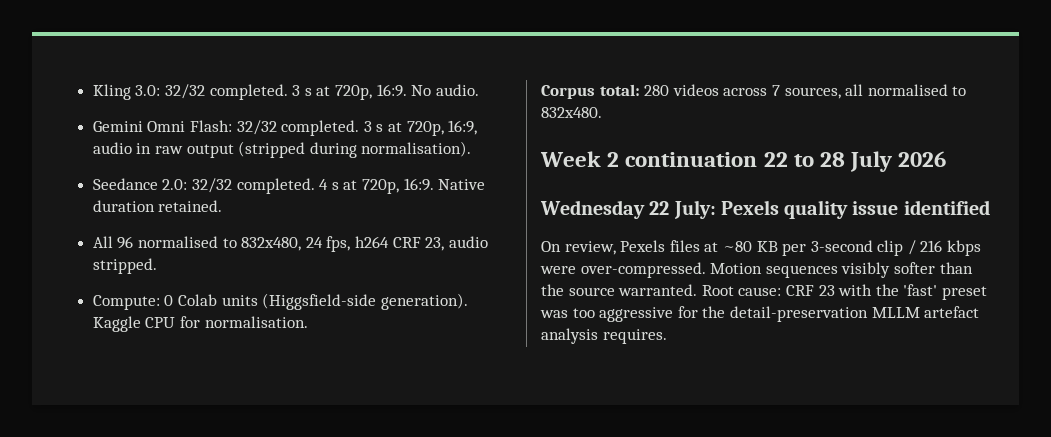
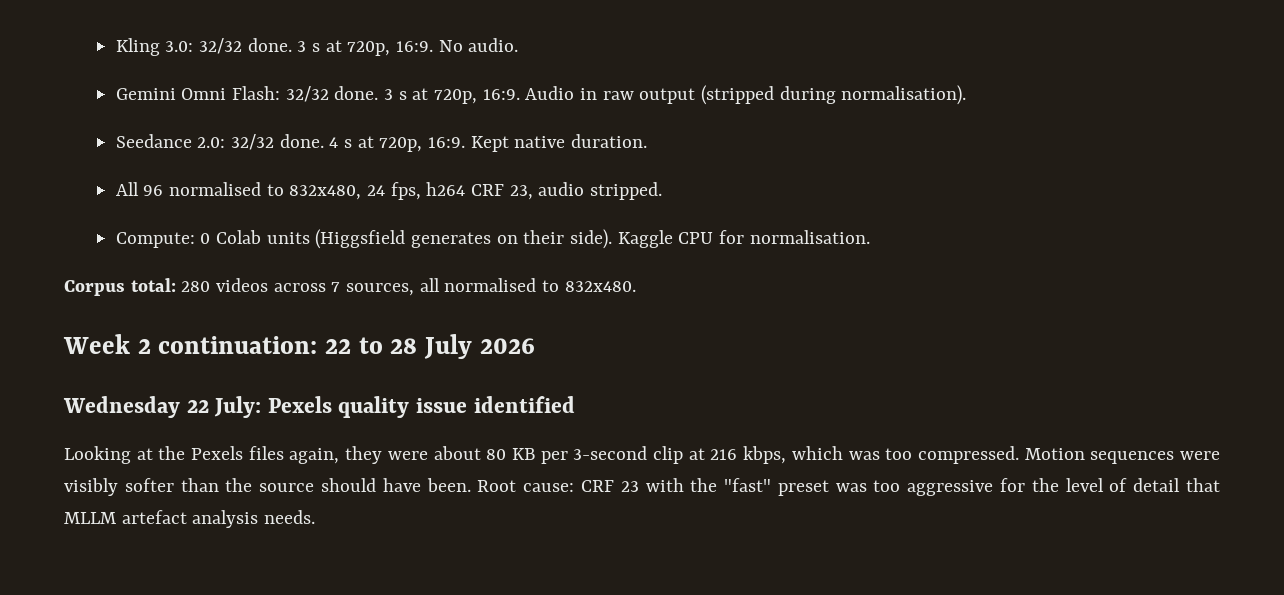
[209,84,288,100] completed. -> [247,38,292,52] done.
[281,120,478,136] [92,142,132,154] completed. 3 s at 720p, 16:9, audio -> [334,86,575,104] done. 3 s at 720p, 16:9. Audio
[236,178,315,194] completed. -> [279,134,324,148] done.
[438,179,486,190] [92,200,223,212] Native duration retained. -> [470,134,648,152] Kept native duration.
[262,293,468,310] (Higgsfield-side generation). -> [315,229,612,249] (Higgsfield generates on their side).
[625,152,758,167] continuation -> [158,336,318,354] continuation:
[541,240,982,256] [540,262,706,278] On review, Pexels files at ~80 KB per 3-second clip / 216 kbps were over-compressed. -> [64,446,1019,464] Looking at the Pexels files again, they were about 80 KB per 3-second clip at 216 kbps, which was too compressed.
(838, 271) none -> [1179,451,1220,460] were
[618,284,698,296] warranted. -> [320,478,471,492] should have been.
[903,284,938,296] 'fast' -> [724,478,772,492] "fast"
[729,306,868,322] detail-preservation -> [1065,478,1220,492] level of detail that
[602,329,667,344] requires. -> [264,510,316,524] needs.

